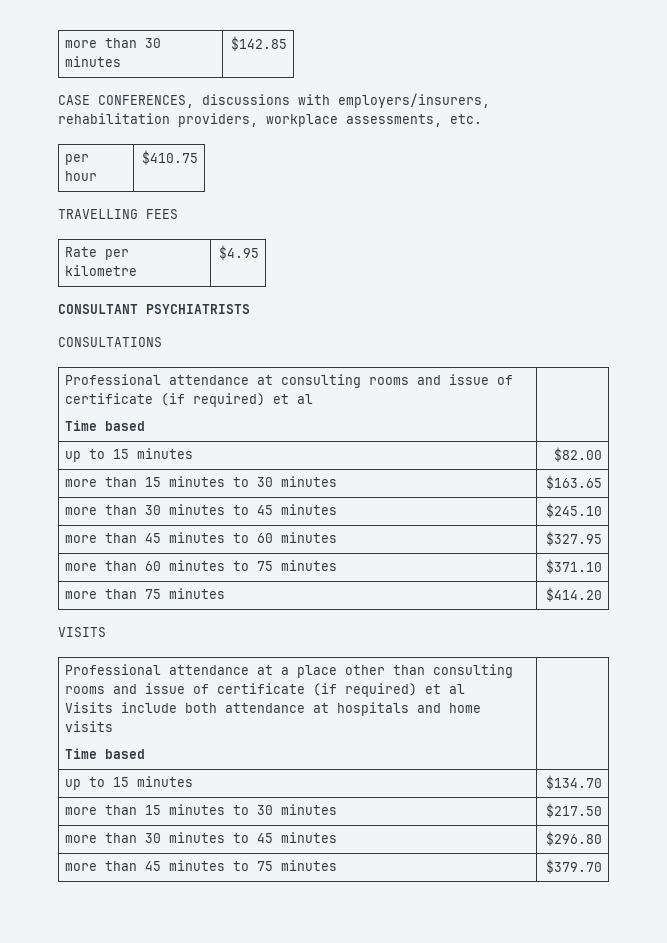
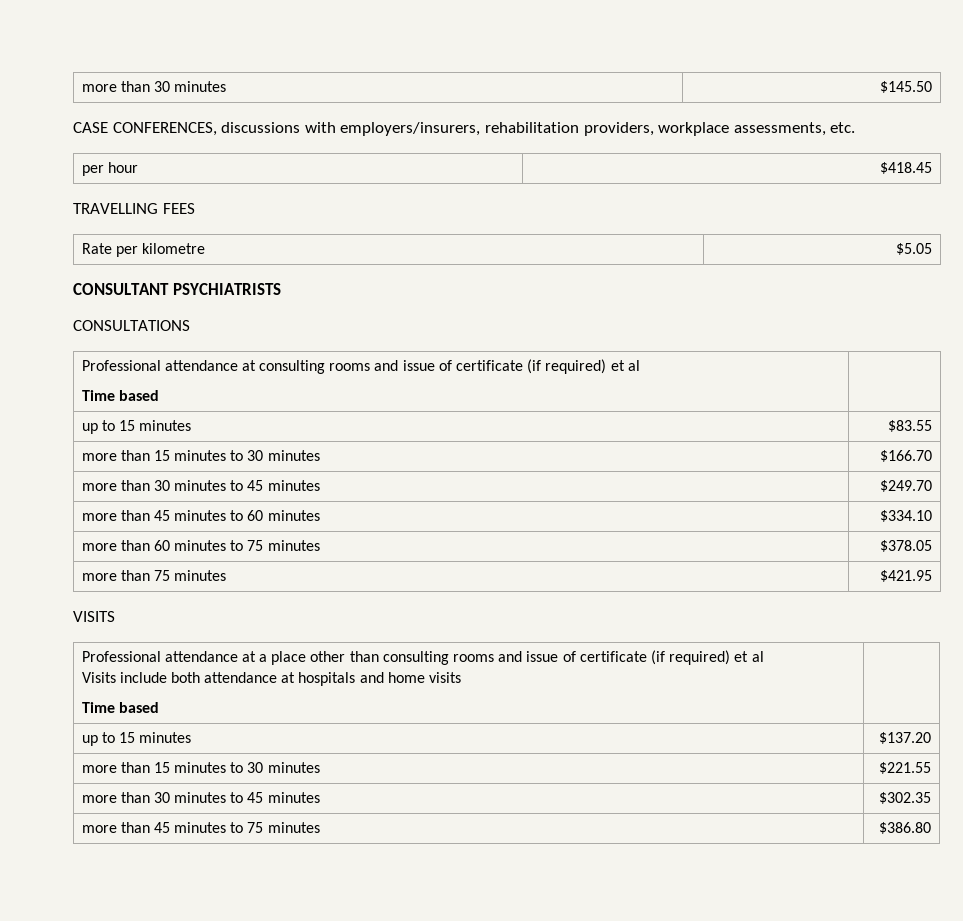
[230,36,287,51] $142.85 -> [880,81,933,93] $145.50
[141,150,198,165] $410.75 -> [880,162,933,174] $418.45
[218,245,259,260] $4.95 -> [896,243,933,255] $5.05
[553,447,602,462] [65,476,338,487] [545,475,602,490] [65,504,338,515] [545,503,602,518] $82.00 // more than 15 minutes to 30 minutes | $163.65 // more than 30 minutes to 45 minutes | $245.10 -> [888,420,933,432] [81,450,320,461] [880,450,933,462] [81,480,320,491] [880,480,933,492] $83.55 // more than 15 minutes to 30 minutes | $166.70 // more than 30 minutes to 45 minutes | $249.70
[545,531,602,546] $327.95 -> [880,510,933,522] $334.10
[545,559,602,574] $371.10 -> [880,540,933,552] $378.05
[545,587,602,602] $414.20 -> [880,570,933,582] $421.95
[545,775,602,790] [65,804,338,815] [545,803,602,818] [65,832,338,843] [545,831,602,846] $134.70 // more than 15 minutes to 30 minutes | $217.50 // more than 30 minutes to 45 minutes | $296.80 -> [879,732,932,744] [81,762,320,773] [879,762,932,774] [81,792,320,803] [879,792,932,804] $137.20 // more than 15 minutes to 30 minutes | $221.55 // more than 30 minutes to 45 minutes | $302.35
[545,859,602,874] $379.70 -> [879,822,932,834] $386.80

